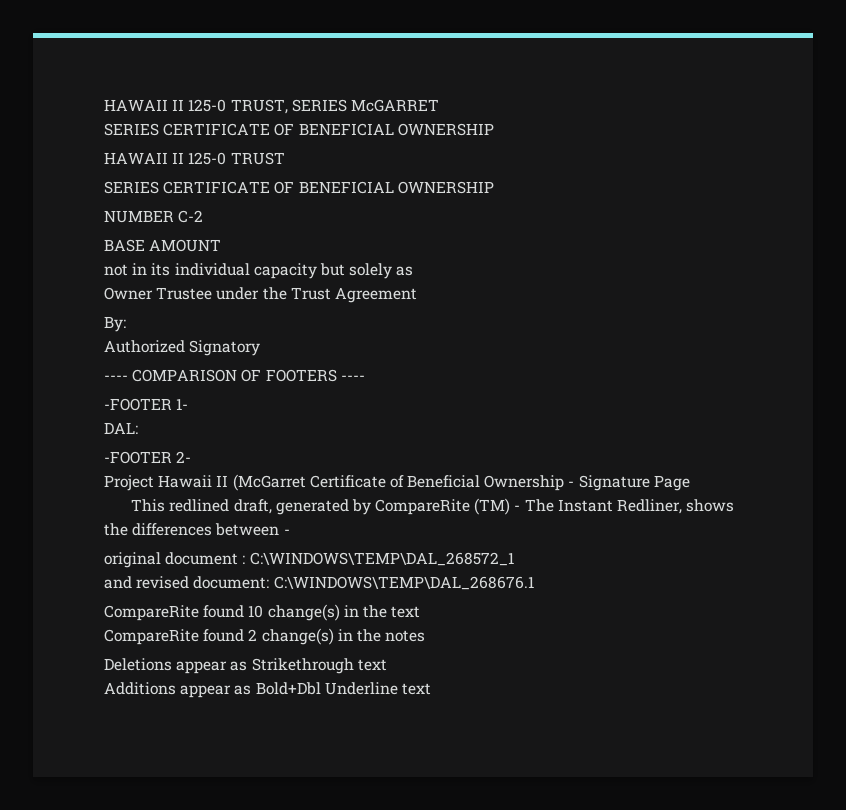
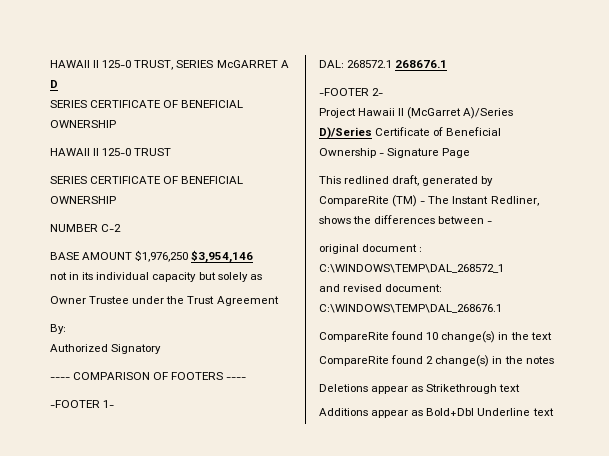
(439, 105) none -> [280,60,289,68] [50,80,58,88] A D
(222, 245) none -> [135,250,254,263] $1,976,250 $3,954,146
(138, 428) none -> [347,60,448,68] 268572.1 268676.1
(306, 482) none -> [463,107,514,119] [319,127,372,139] A)/Series D)/Series

